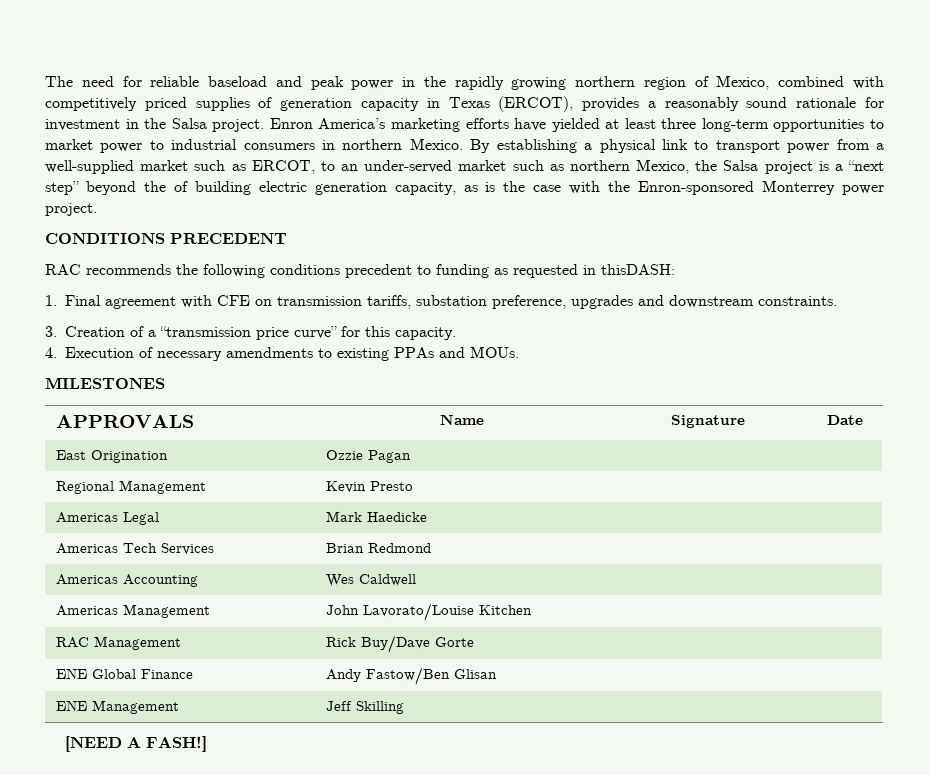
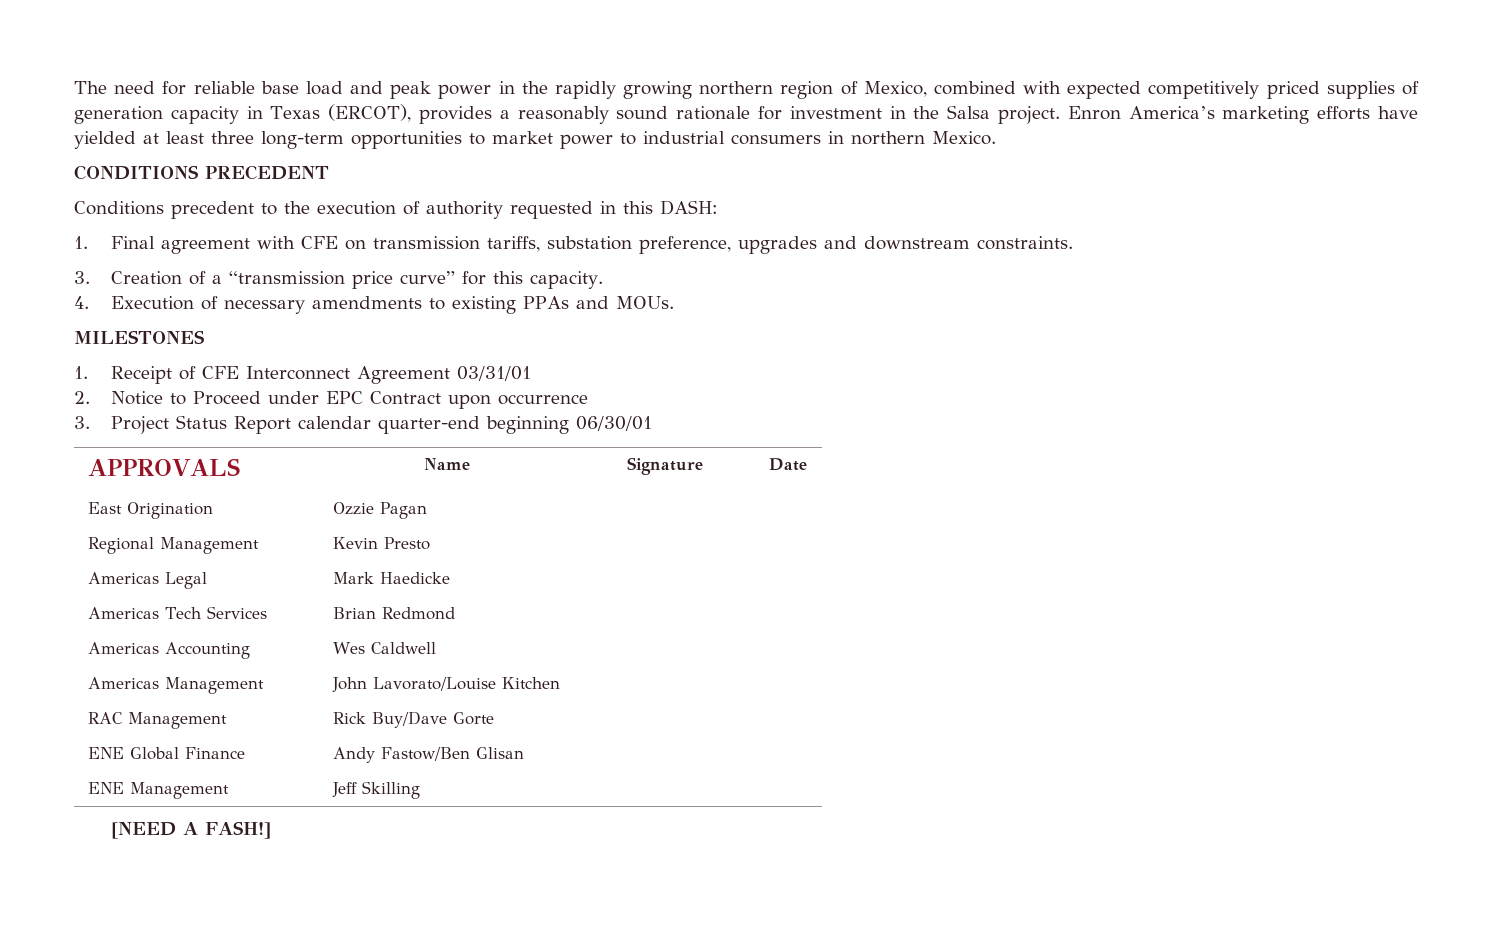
[208,76,268,87] baseload -> [260,81,343,95] base load
(884, 82) none -> [1067,81,1142,99] expected
[470,139,884,153] [45,159,884,174] [45,180,884,195] [45,203,97,216] [45,233,287,244] [45,264,675,278] By establishing a physical link to transport power from a well-supplied market such as ERCOT, to an under-served market such as northern Mexico, the Salsa project is a “next step” beyond the of building electric generation capacity, as is the case with the Enron-sponsored Monterrey power project. // CONDITIONS PRECEDENT // RAC recommends the following conditions precedent to funding as requested in thisDASH: -> [74,165,329,180] [74,200,718,219] // CONDITIONS PRECEDENT // Conditions precedent to the execution of authority requested in this DASH:
(165, 383) none -> [74,366,532,384] [74,391,589,409] [74,415,653,434] // 1. Receipt of CFE Interconnect Agreement 03/31/01 // 2. Notice to Proceed under EPC Contract upon occurrence // 3. Project Status Report calendar quarter-end beginning 06/30/01

